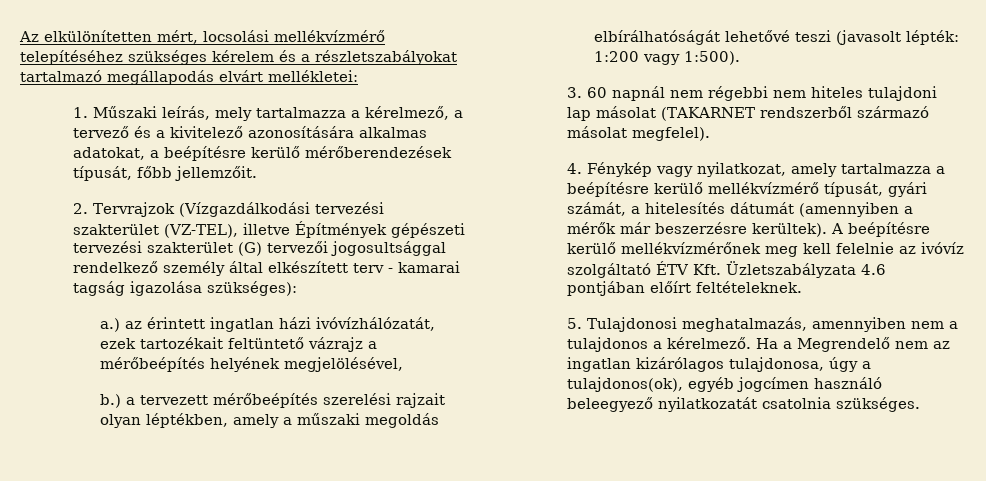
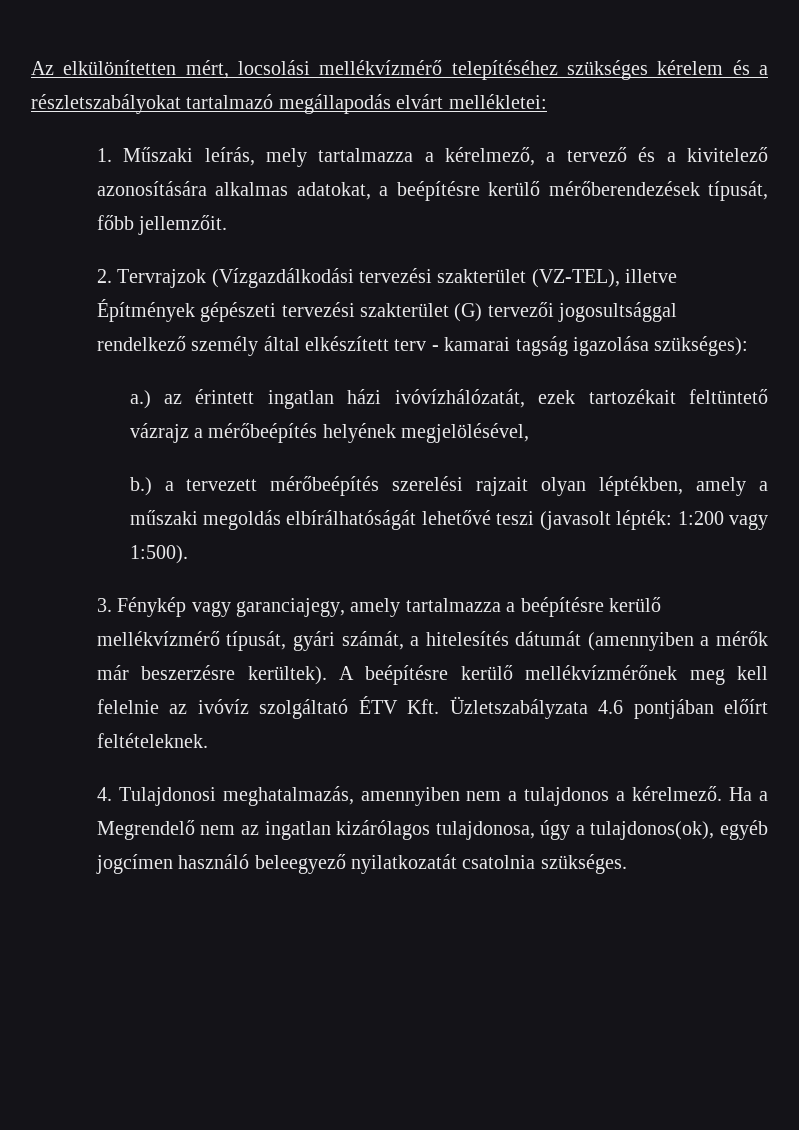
[587,86,938,101] [567,106,930,121] [567,126,711,141] [567,163,583,174] 60 napnál nem régebbi nem hiteles tulajdoni lap másolat (TAKARNET rendszerből származó másolat megfelel). // 4. -> (112, 605) none
[697,162,787,177] nyilatkozat, -> [235,598,345,617] garanciajegy,
[567,318,583,329] 5. -> [96,787,112,801] 4.

